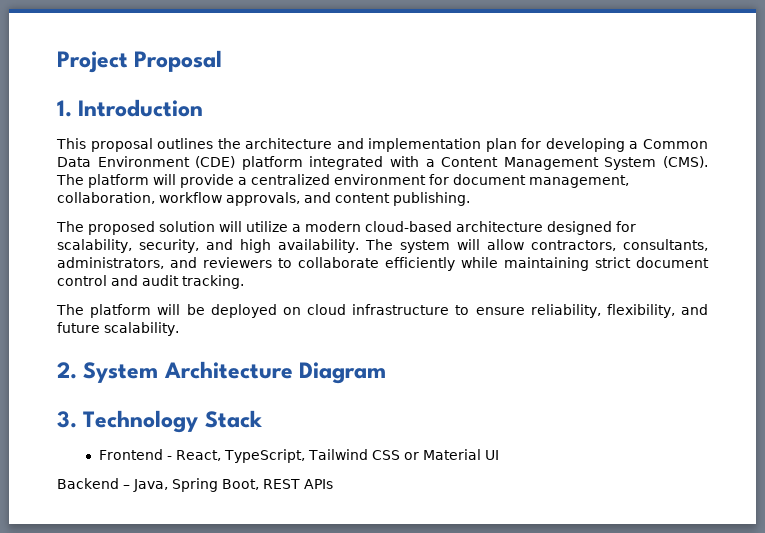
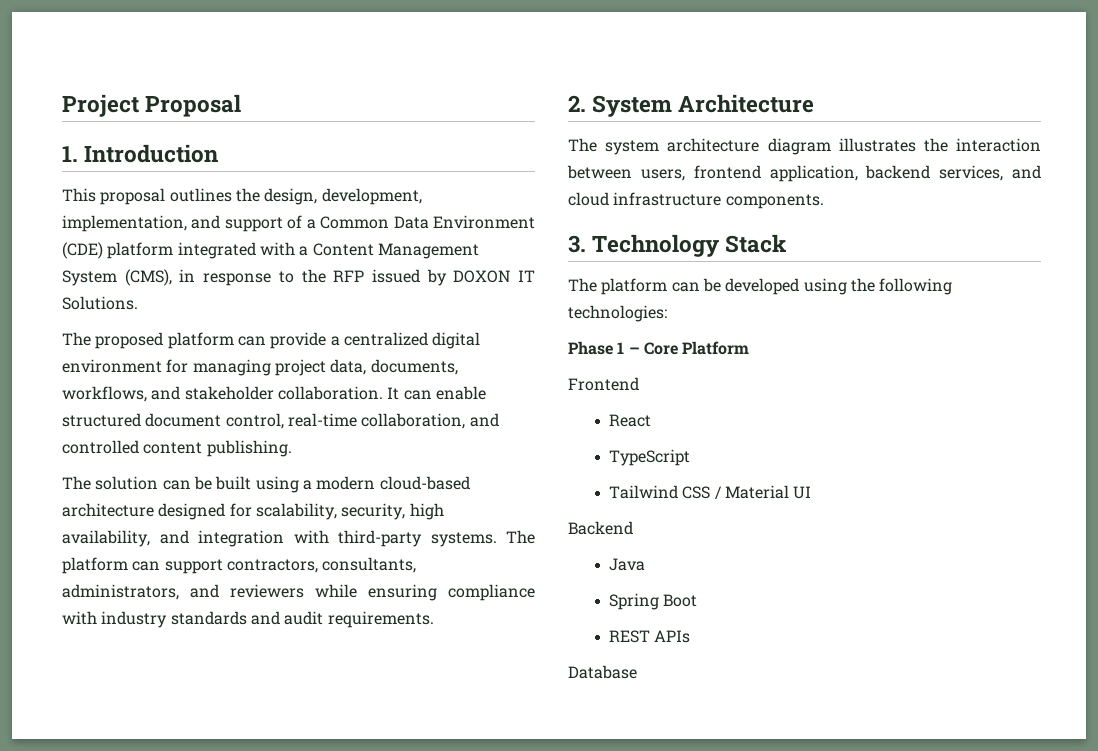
[245,138,625,152] architecture and implementation plan for developing -> [264,188,422,205] [62,215,303,232] design, development, implementation, and support of
[663,156,709,168] [56,174,176,188] (CMS). The platform will -> [124,269,535,286] [62,296,138,310] [62,332,266,349] (CMS), in response to the RFP issued by DOXON IT Solutions. // The proposed platform can
(330, 179) none -> [432,332,481,349] digital
[453,174,629,188] [57,192,470,206] [56,221,288,235] document management, collaboration, workflow approvals, and content publishing. // The proposed solution will utilize -> [192,359,458,376] [62,386,486,402] [62,413,499,429] [62,440,292,457] [62,476,299,493] managing project data, documents, workflows, and stakeholder collaboration. It can enable structured document control, real-time collaboration, and controlled content publishing. // The solution can be built using
[206,239,524,253] and high availability. The system will allow -> [409,503,444,520] [62,530,535,547] [62,557,223,574] high availability, and integration with third-party systems. The platform can support
[278,257,709,271] [57,275,244,289] [56,304,708,318] [57,322,179,336] [57,361,387,384] [57,410,262,433] [98,449,305,463] to collaborate efficiently while maintaining strict document control and audit tracking. // The platform will be deployed on cloud infrastructure to ensure reliability, flexibility, and future scalability. // 2. System Architecture Diagram // 3. Technology Stack // Frontend - React, TypeScript, -> [315,584,535,601] [62,611,434,628] [568,94,815,117] [568,138,1041,155] [567,165,1041,182] [568,192,824,209] [568,234,788,257] [568,278,953,295] [568,305,667,322] [568,341,750,355] [568,377,639,391] [608,414,651,427] [608,449,690,466] while ensuring compliance with industry standards and audit requirements. // 2. System Architecture // The system architecture diagram illustrates the interaction between users, frontend application, backend services, and cloud infrastructure components. // 3. Technology Stack // The platform can be developed using the following technologies: // Phase 1 – Core Platform // Frontend // React // TypeScript //
[403,452,419,460] or -> [714,486,722,499] /
[123,478,259,492] – Java, Spring Boot, -> [608,558,645,571] [608,593,698,610] // Java // Spring Boot //
(333, 484) none -> [568,665,637,679] // Database

